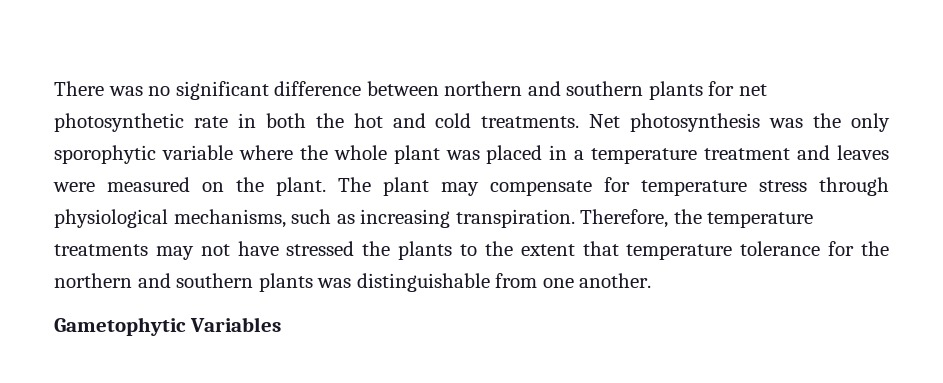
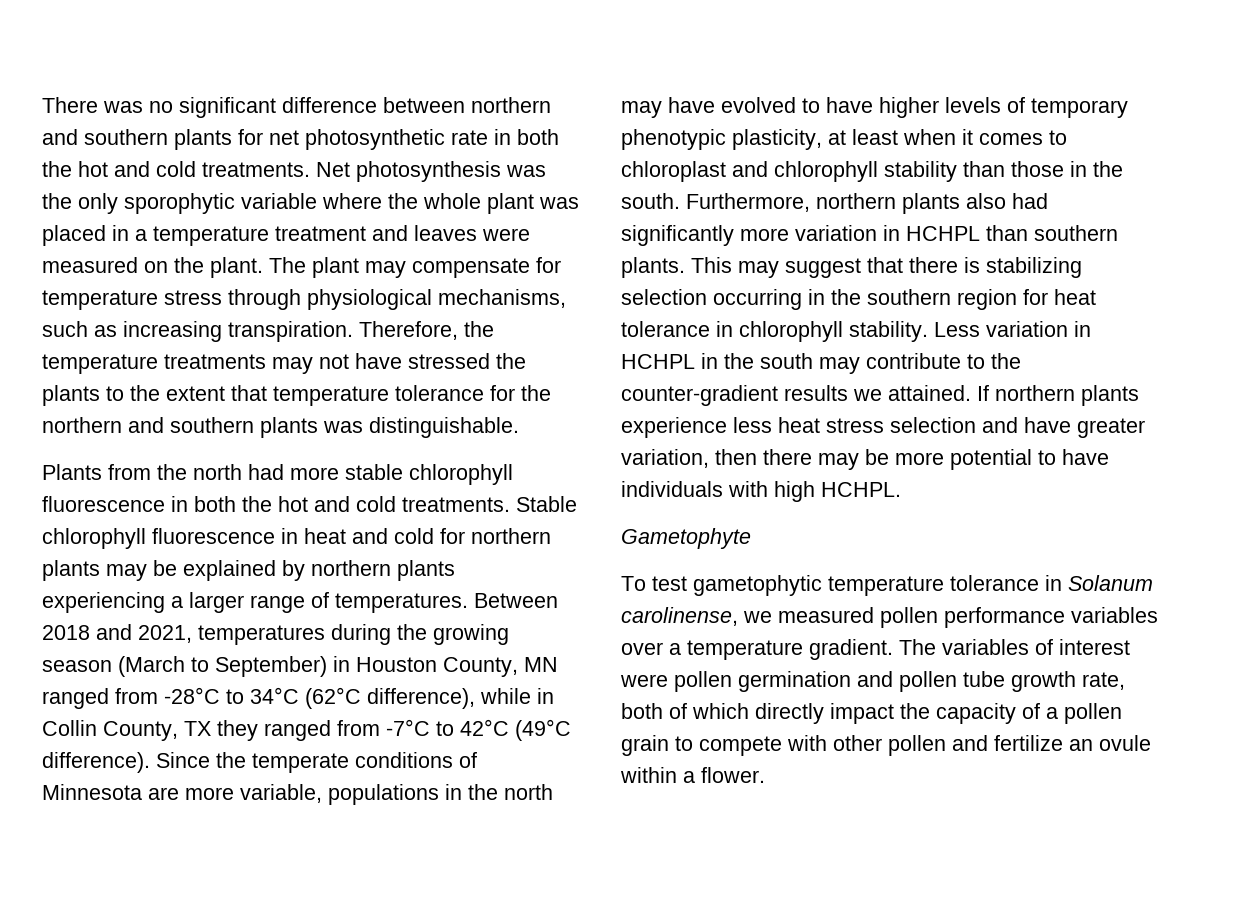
[356,273,652,292] [54,317,281,336] distinguishable from one another. // Gametophytic Variables -> [369,417,519,438] [42,464,513,485] [42,496,577,512] [42,528,551,549] [42,560,455,581] [42,592,558,613] [42,624,509,645] [42,656,558,677] [42,687,554,709] [42,719,571,741] [42,752,477,773] [42,784,553,805] [621,97,1128,118] [621,129,1067,150] [621,161,1123,182] [621,193,1048,214] [621,225,1118,246] [621,257,1082,278] [621,289,1096,310] [621,321,1091,342] [621,353,1021,374] [621,385,1139,406] [621,417,1145,438] [621,449,1109,470] [621,481,901,502] [621,528,751,549] [621,575,1153,596] [621,607,1158,628] [621,639,1130,660] [620,671,1125,692] [621,703,1122,724] [621,735,1151,756] [620,767,765,783] distinguishable. // Plants from the north had more stable chlorophyll fluorescence in both the hot and cold treatments. Stable chlorophyll fluorescence in heat and cold for northern plants may be explained by northern plants experiencing a larger range of temperatures. Between 2018 and 2021, temperatures during the growing season (March to September) in Houston County, MN ranged from -28°C to 34°C (62°C difference), while in Collin County, TX they ranged from -7°C to 42°C (49°C difference). Since the temperate conditions of Minnesota are more variable, populations in the north may have evolved to have higher levels of temporary phenotypic plasticity, at least when it comes to chloroplast and chlorophyll stability than those in the south. Furthermore, northern plants also had significantly more variation in HCHPL than southern plants. This may suggest that there is stabilizing selection occurring in the southern region for heat tolerance in chlorophyll stability. Less variation in HCHPL in the south may contribute to the counter-gradient results we attained. If northern plants experience less heat stress selection and have greater variation, then there may be more potential to have individuals with high HCHPL. // Gametophyte // To test gametophytic temperature tolerance in Solanum carolinense, we measured pollen performance variables over a temperature gradient. The variables of interest were pollen germination and pollen tube growth rate, both of which directly impact the capacity of a pollen grain to compete with other pollen and fertilize an ovule within a flower.

